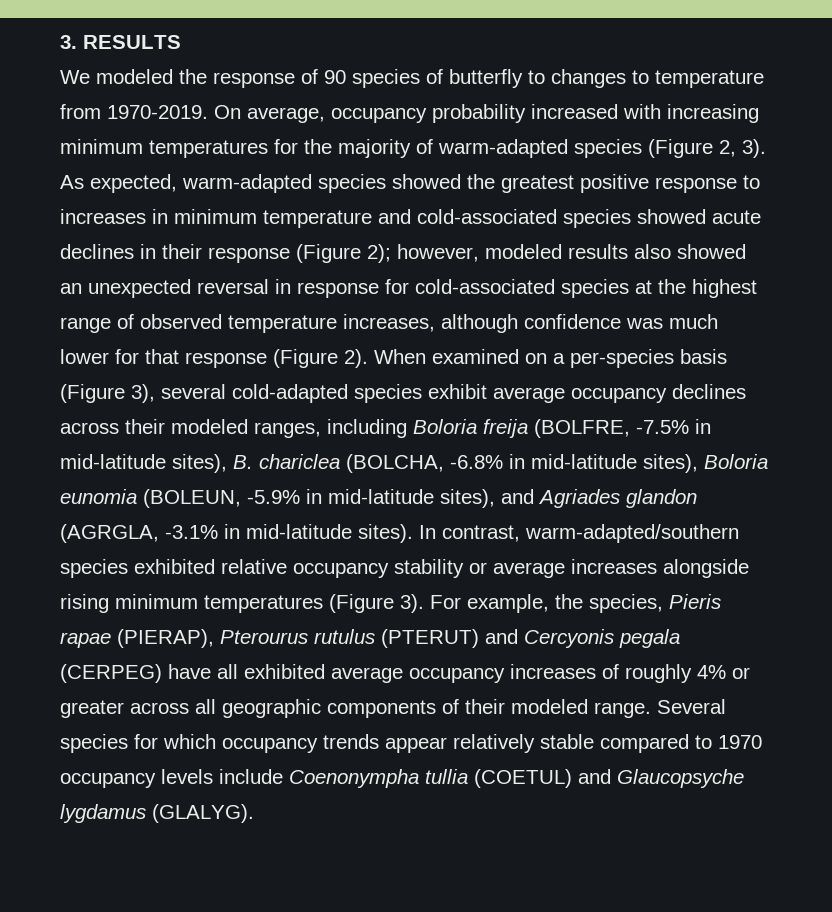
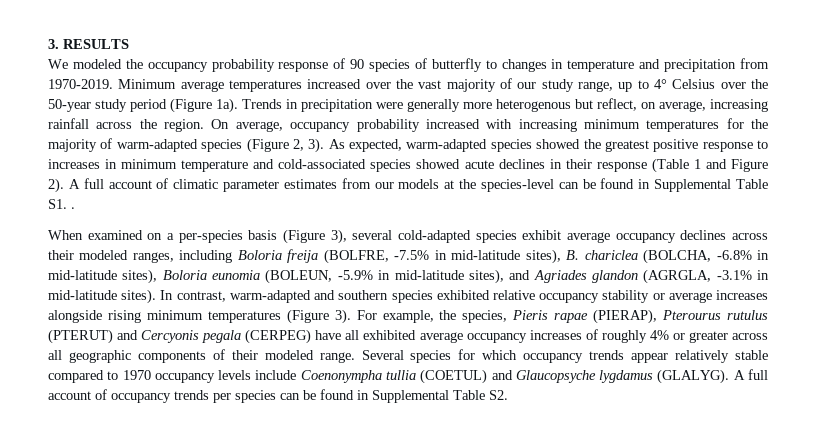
(207, 76) none -> [147,59,275,72] occupancy probability
[632,70,764,88] [60,104,208,119] to temperature from 1970-2019. -> [551,58,769,72] [48,78,769,92] [48,98,768,113] [48,118,205,132] in temperature and precipitation from 1970-2019. Minimum average temperatures increased over the vast majority of our study range, up to 4° Celsius over the 50-year study period (Figure 1a). Trends in precipitation were generally more heterogenous but reflect, on average, increasing rainfall across the region.
[296,244,746,263] [60,279,757,298] [60,314,718,333] [60,349,368,368] (Figure 2); however, modeled results also showed an unexpected reversal in response for cold-associated species at the highest range of observed temperature increases, although confidence was much lower for that response (Figure 2). -> [651,158,768,173] [48,178,769,193] [48,199,75,209] (Table 1 and Figure 2). A full account of climatic parameter estimates from our models at the species-level can be found in Supplemental Table S1. . //
[525,524,739,543] warm-adapted/southern -> [229,290,389,303] warm-adapted and southern
(254, 813) none -> [733,369,769,380] [48,389,508,403] A full account of occupancy trends per species can be found in Supplemental Table S2.

